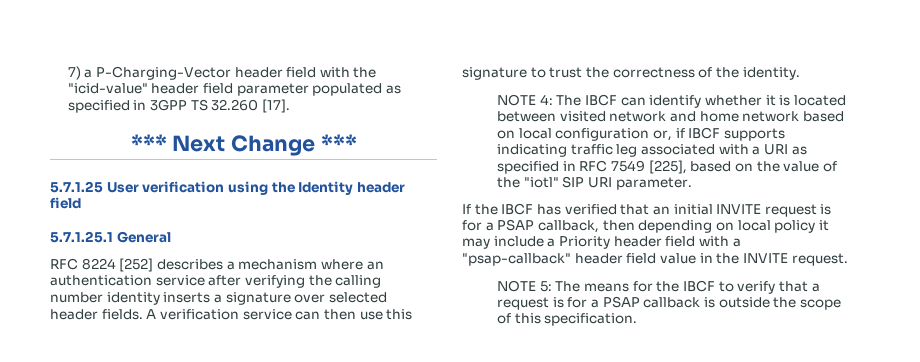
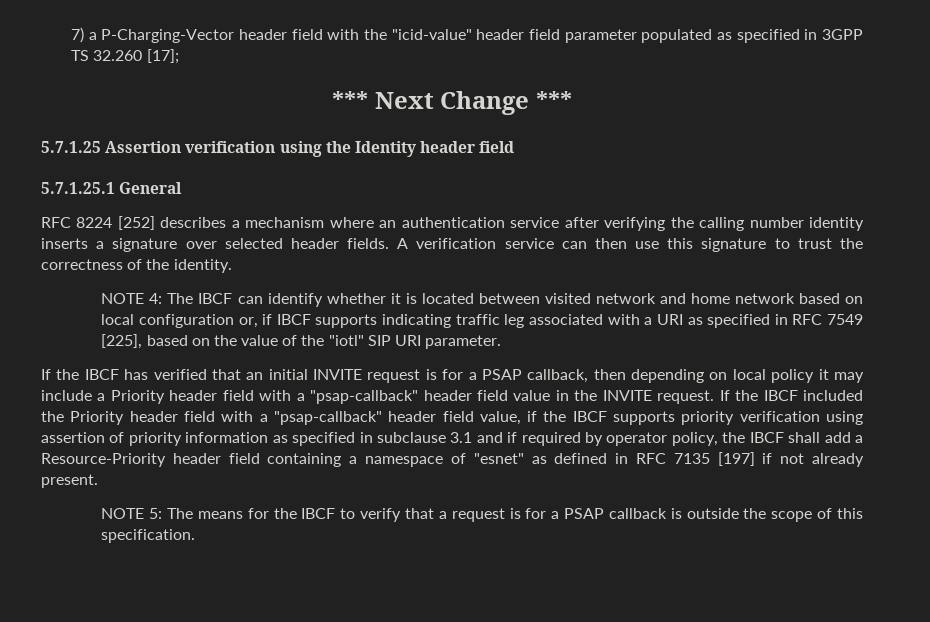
[261,99,290,113] [17]. -> [146,49,179,64] [17];
[106,182,139,193] User -> [105,141,182,153] Assertion
(848, 259) none -> [719,390,864,401] [41,411,863,425] [41,432,864,446] [41,452,864,467] [41,474,98,488] If the IBCF included the Priority header field with a "psap-callback" header field value, if the IBCF supports priority verification using assertion of priority information as specified in subclause 3.1 and if required by operator policy, the IBCF shall add a Resource-Priority header field containing a namespace of "esnet" as defined in RFC 7135 [197] if not already present.

